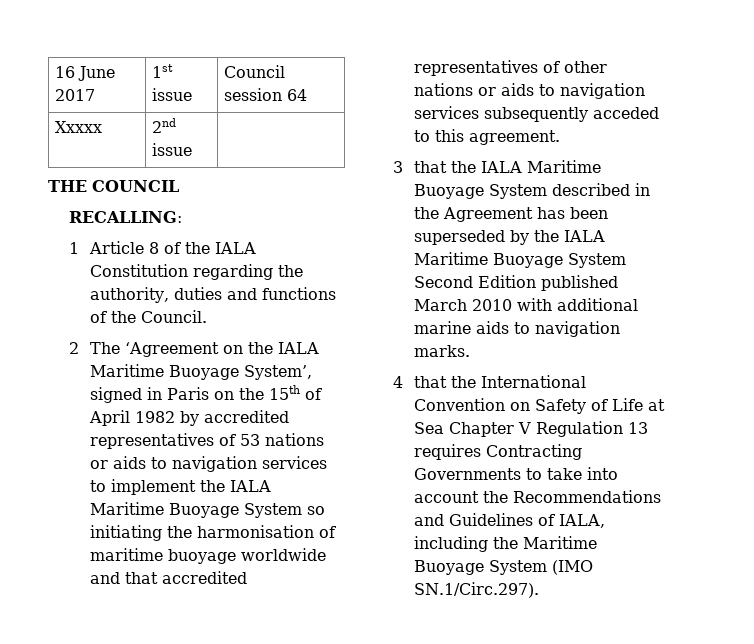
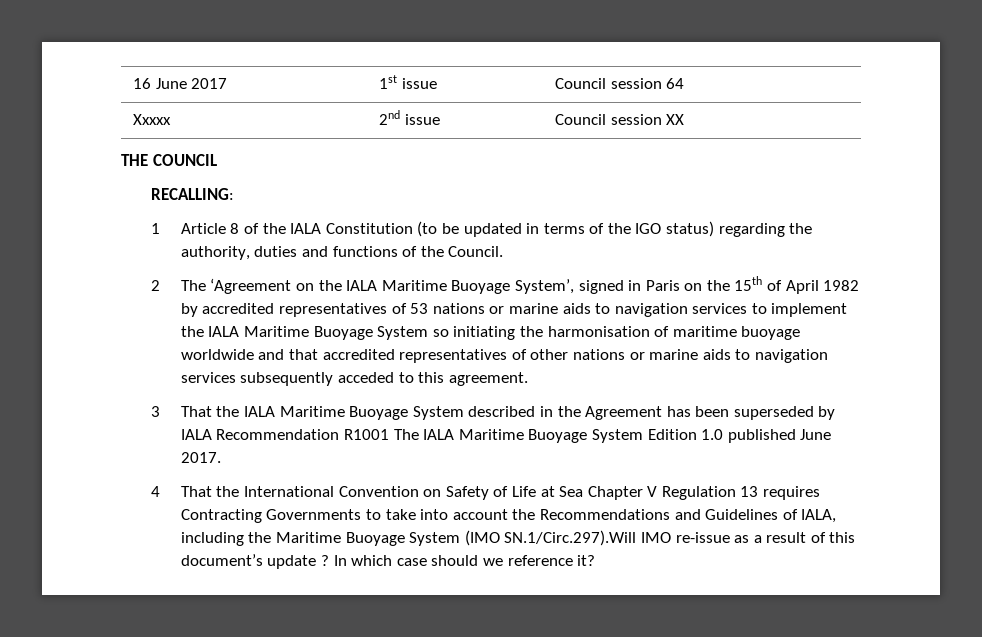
(192, 149) none -> [555,114,685,125] Council session XX
(188, 270) none -> [417,221,715,237] (to be updated in terms of the IGO status)
(108, 464) none -> [508,303,558,314] marine
(496, 91) none -> [649,349,699,360] marine
[413,161,447,173] that -> [180,406,212,417] That
[533,230,605,242] [413,252,626,268] [413,275,618,291] [413,298,638,311] [413,321,620,337] [413,345,470,357] the IALA Maritime Buoyage System Second Edition published March 2010 with additional marine aids to navigation marks. -> [180,429,832,443] [180,452,221,463] IALA Recommendation R1001 The IALA Maritime Buoyage System Edition 1.0 published June 2017.
[413,376,447,388] that -> [180,486,212,497] That
[413,582,539,598] SN.1/Circ.297). -> [504,530,856,546] [180,554,596,569] SN.1/Circ.297).Will IMO re-issue as a result of this document’s update ? In which case should we reference it?

